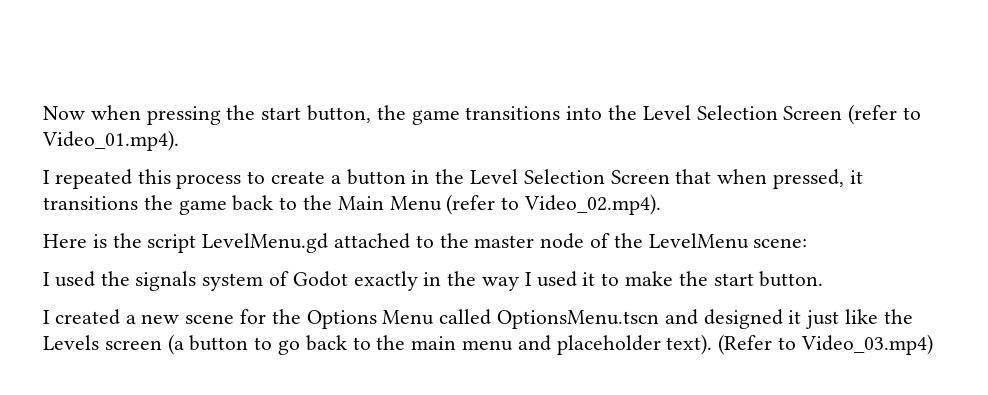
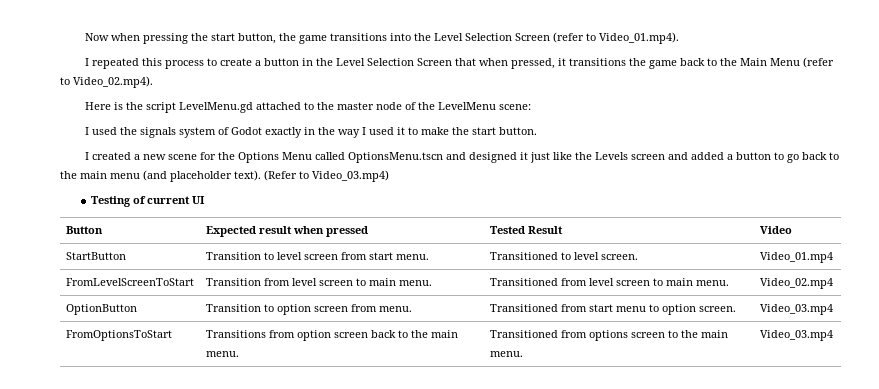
[167,334,184,355] (a -> [668,152,734,160] and added a
[517,335,551,351] and -> [143,170,167,181] (and
(933, 344) none -> [91,196,206,207] [65,226,103,234] [205,226,368,237] [489,226,563,234] [759,226,792,234] [65,252,126,260] [205,252,429,260] [489,252,638,260] [759,252,833,263] [65,278,194,286] [205,278,432,286] [489,278,729,286] [759,278,833,289] [65,304,137,315] [205,304,412,315] [489,304,736,315] [759,304,833,315] [65,330,172,341] [205,330,458,341] [205,351,239,357] [489,330,728,341] [489,351,523,357] [759,330,833,341] // Testing of current UI // Button | Expected result when pressed | Tested Result | Video // StartButton | Transition to level screen from start menu. | Transitioned to level screen. | Video_01.mp4 // FromLevelScreenToStart | Transition from level screen to main menu. | Transitioned from level screen to main menu. | Video_02.mp4 // OptionButton | Transition to option screen from menu. | Transitioned from start menu to option screen. | Video_03.mp4 // FromOptionsToStart | Transitions from option screen back to the main menu. | Transitioned from options screen to the main menu. | Video_03.mp4

